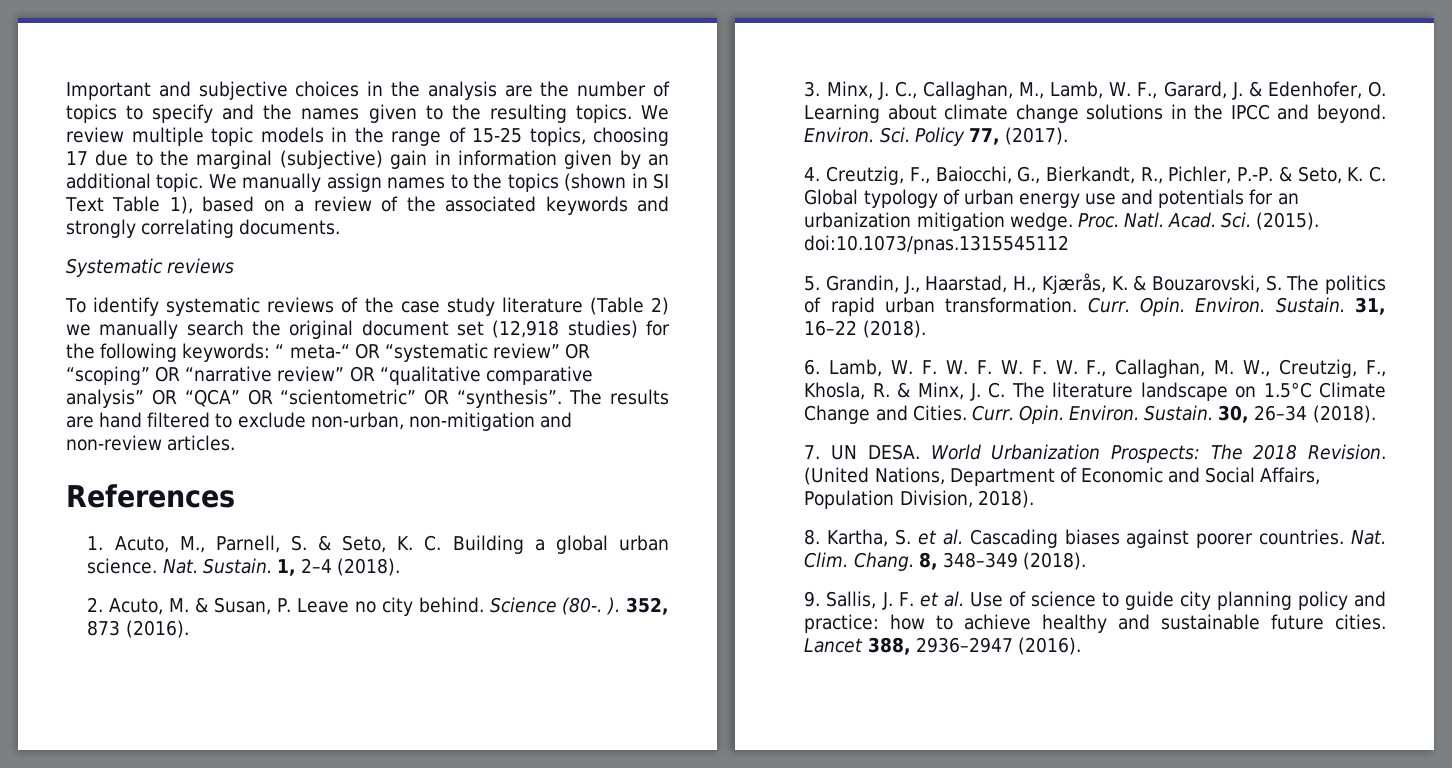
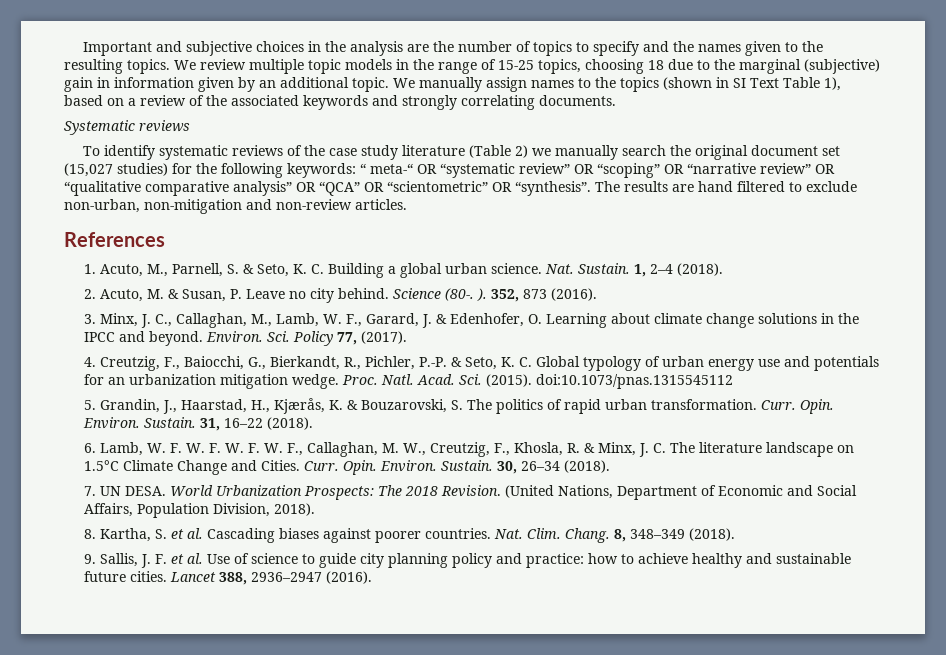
[66,151,88,165] 17 -> [648,60,664,70] 18
[492,320,560,338] (12,918 -> [64,163,113,177] (15,027

